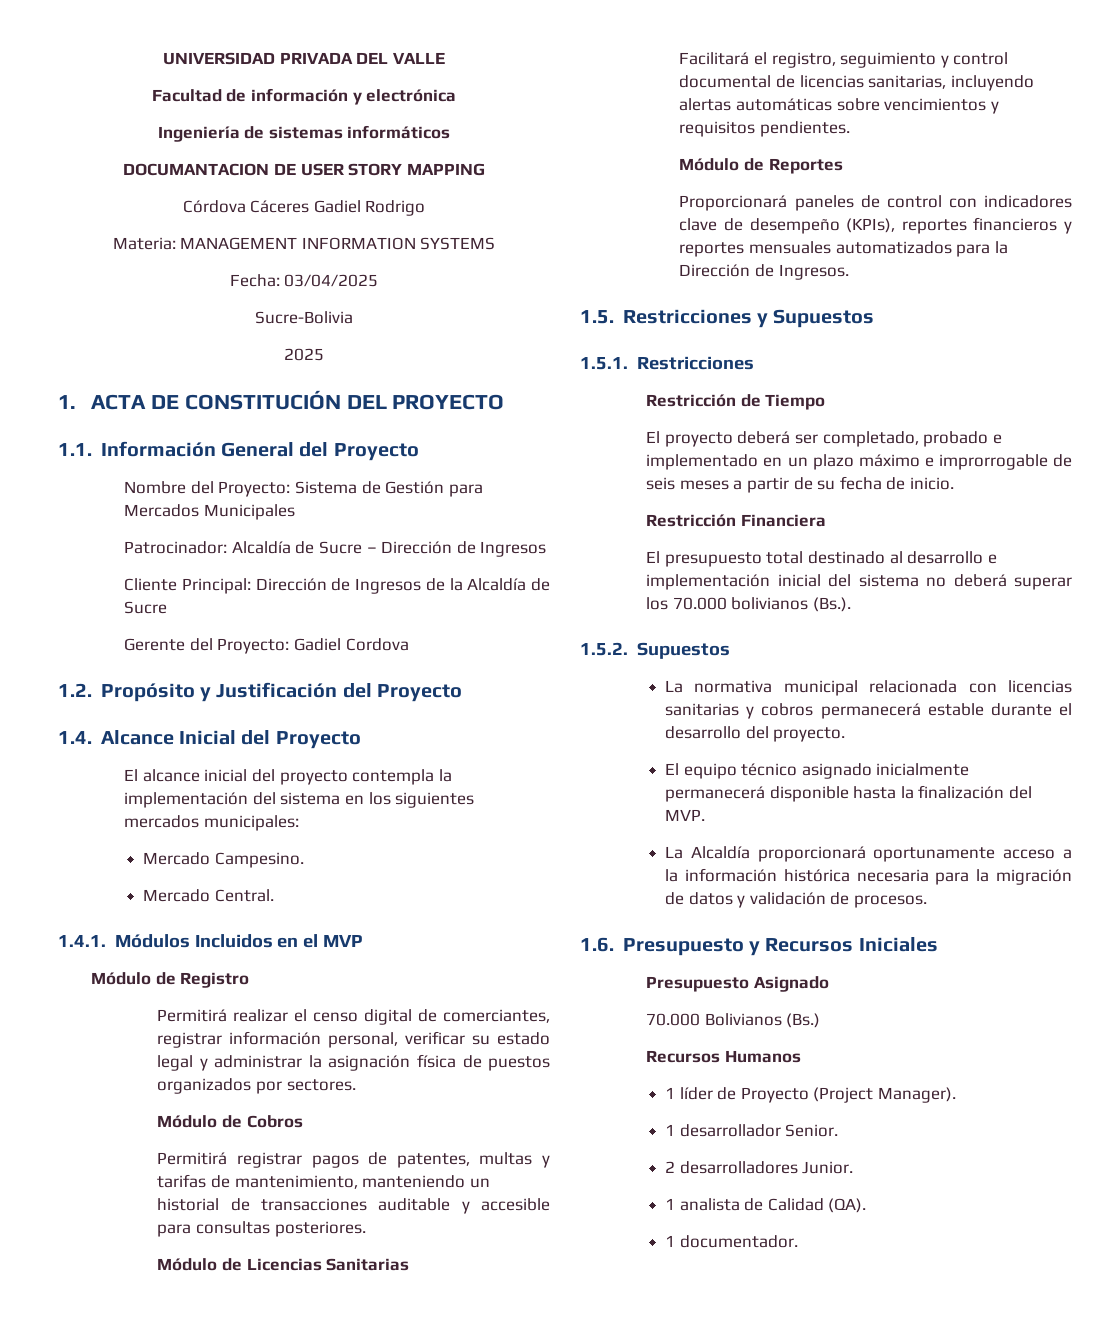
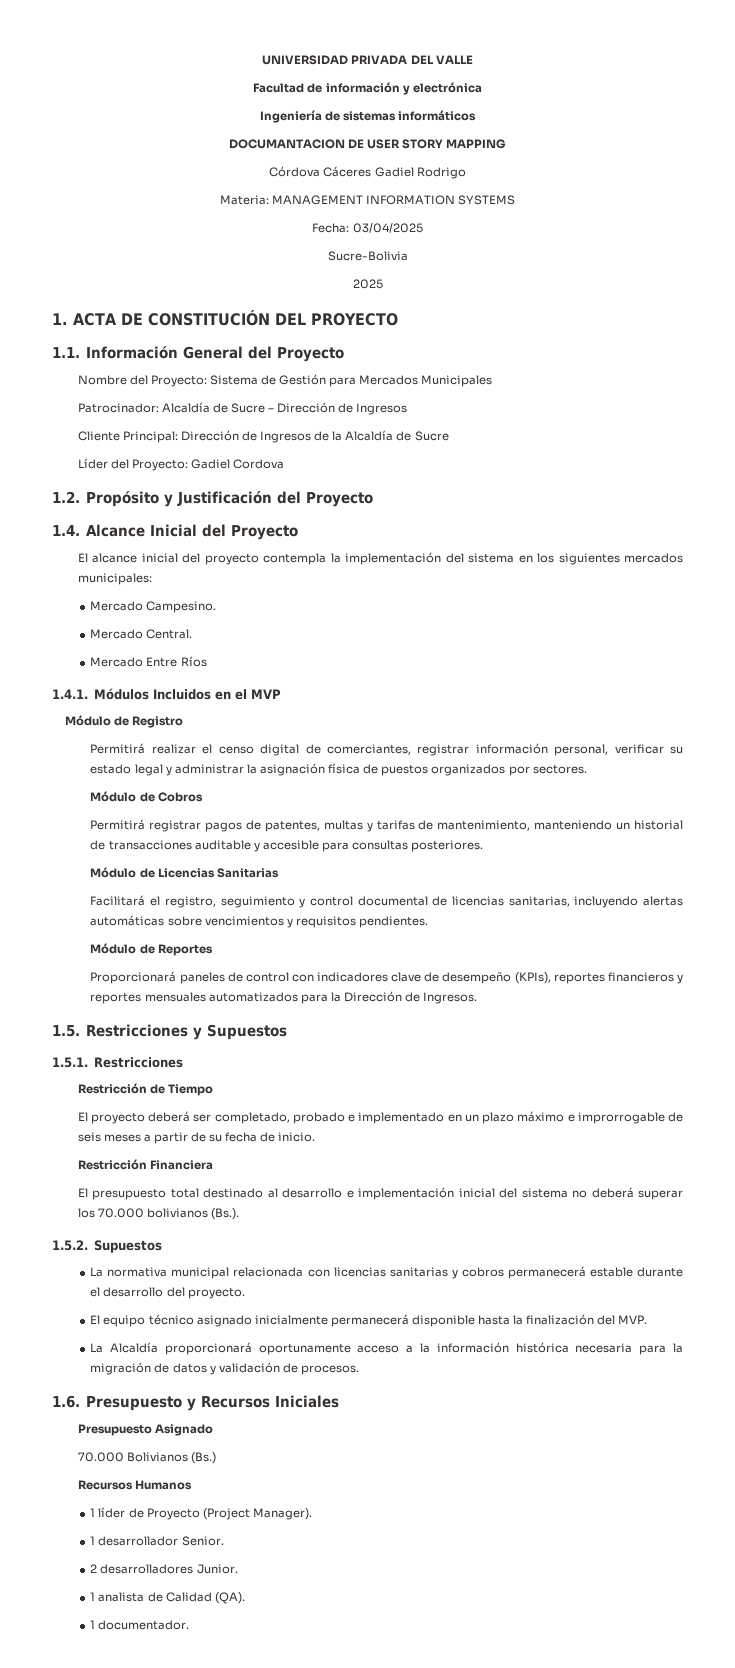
[124,638,186,651] Gerente -> [77,458,108,469] Líder
(274, 895) none -> [90,656,207,667] // Mercado Entre Ríos

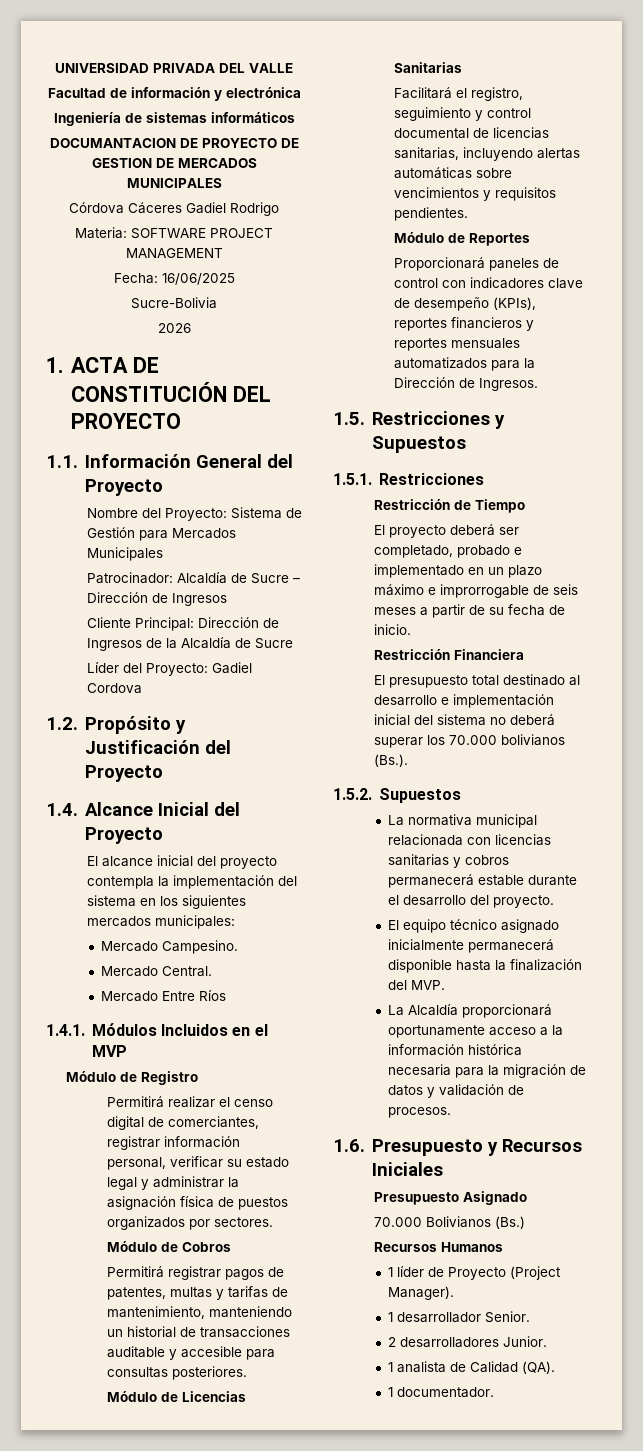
[367,139,507,149] USER STORY MAPPING -> [201,138,299,148] [91,158,257,168] [126,178,222,188] PROYECTO DE GESTION DE MERCADOS MUNICIPALES
(269, 200) none -> [131,228,273,239] SOFTWARE PROJECT
[366,195,516,205] INFORMATION SYSTEMS -> (223, 253) none
[352,223,423,233] 03/04/2025 -> [161,273,235,285] 16/06/2025
[352,279,383,289] 2025 -> [157,323,191,333] 2026

